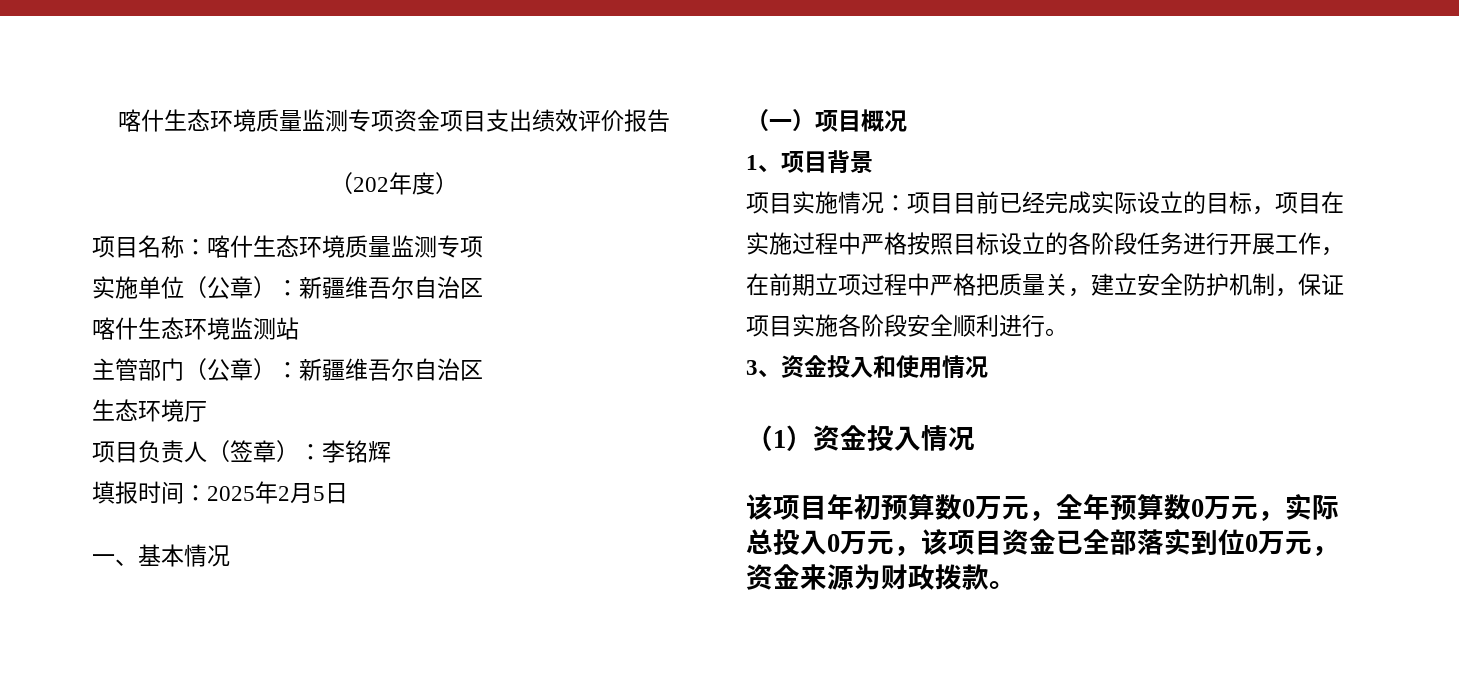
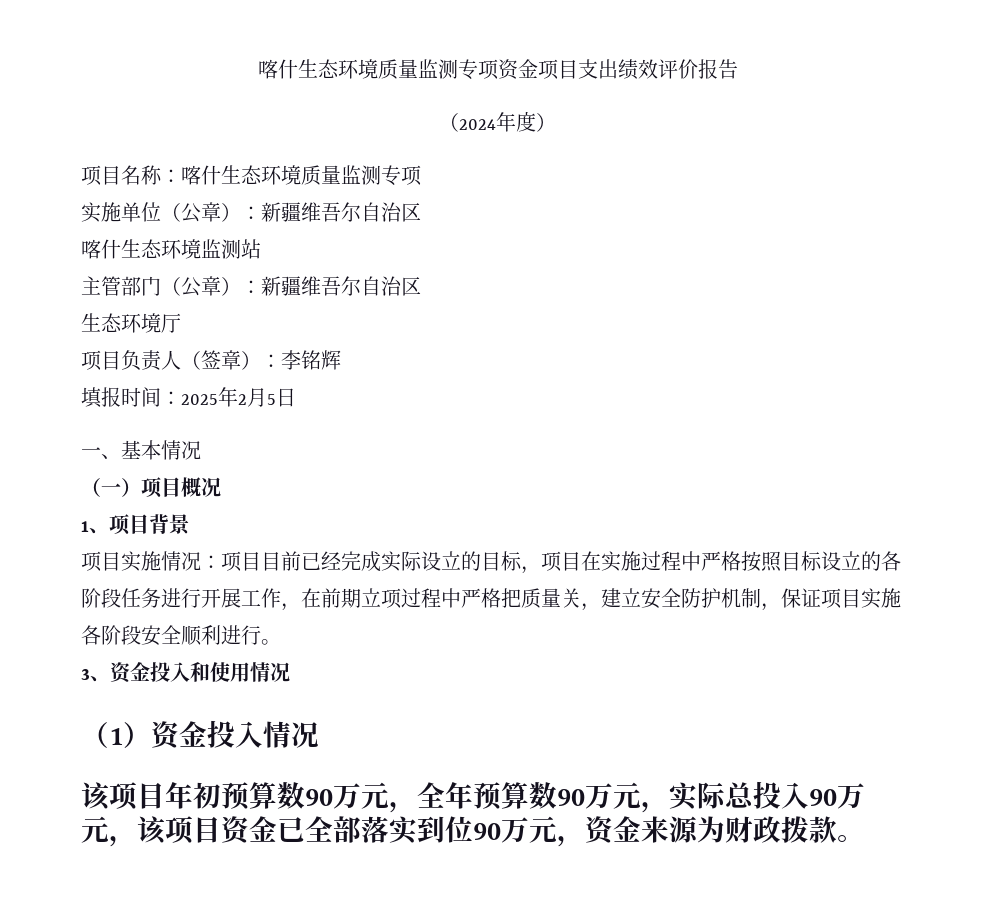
[353,177,389,192] 202 -> [459,119,496,130] 2024
[962,499,975,517] 0 -> [305,789,333,806] 90
[1191,499,1204,517] 0 -> [557,789,585,806] 90
[827,534,840,552] 0 -> [809,789,837,806] 90
[1245,534,1258,552] 0 -> [473,823,501,840] 90

